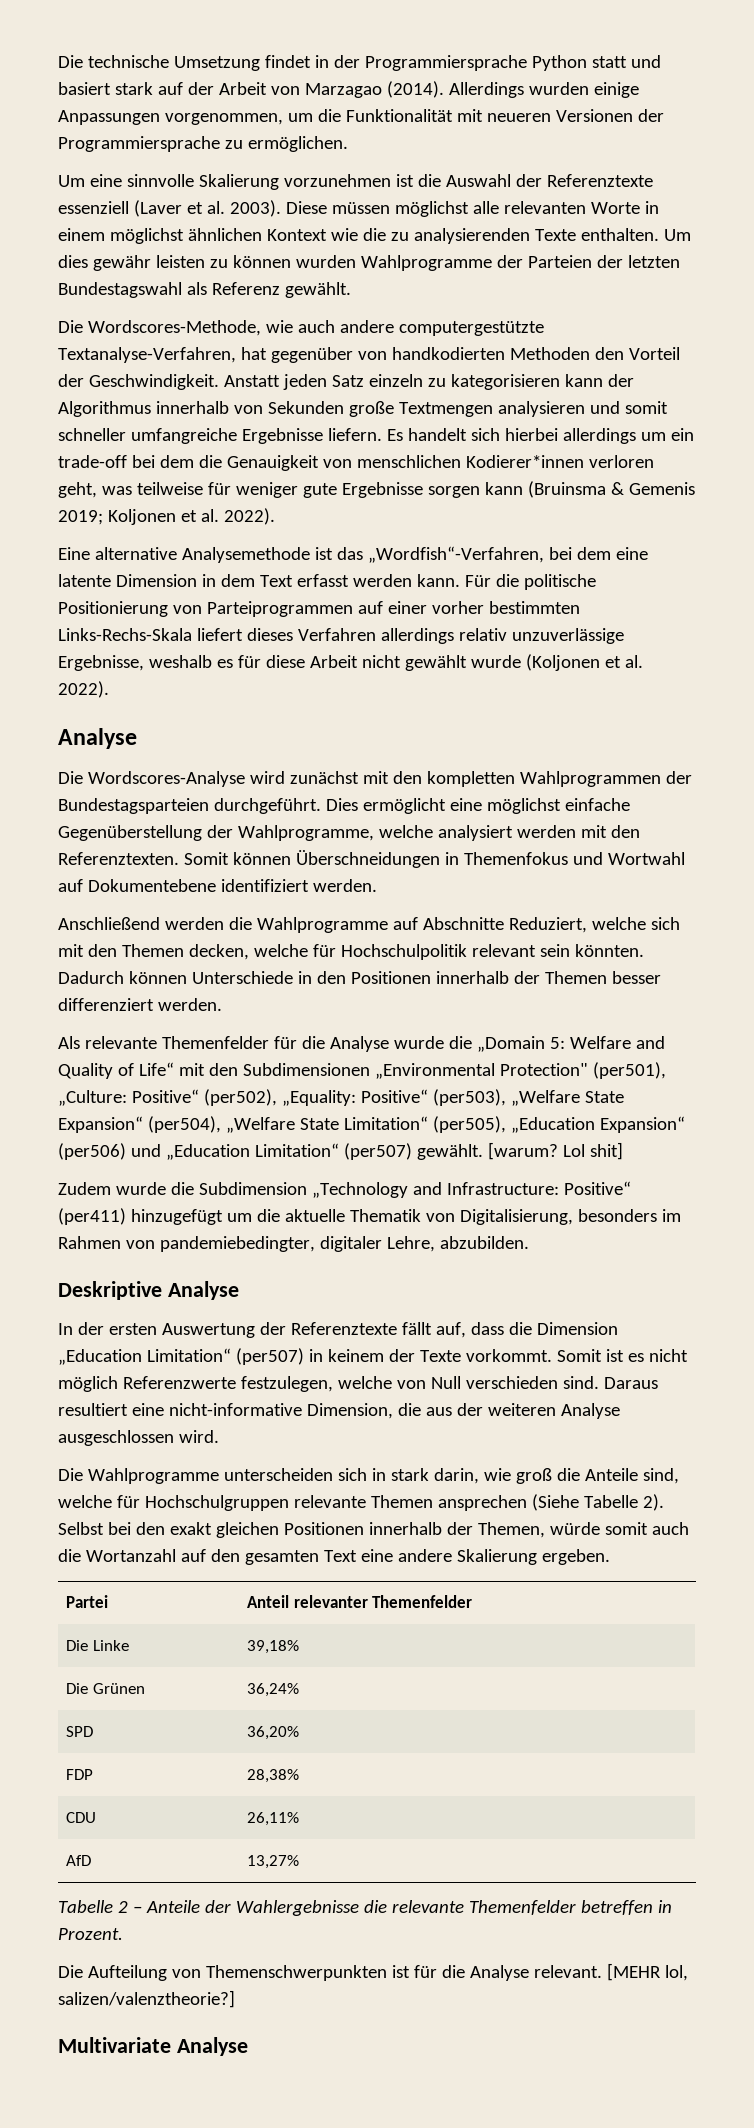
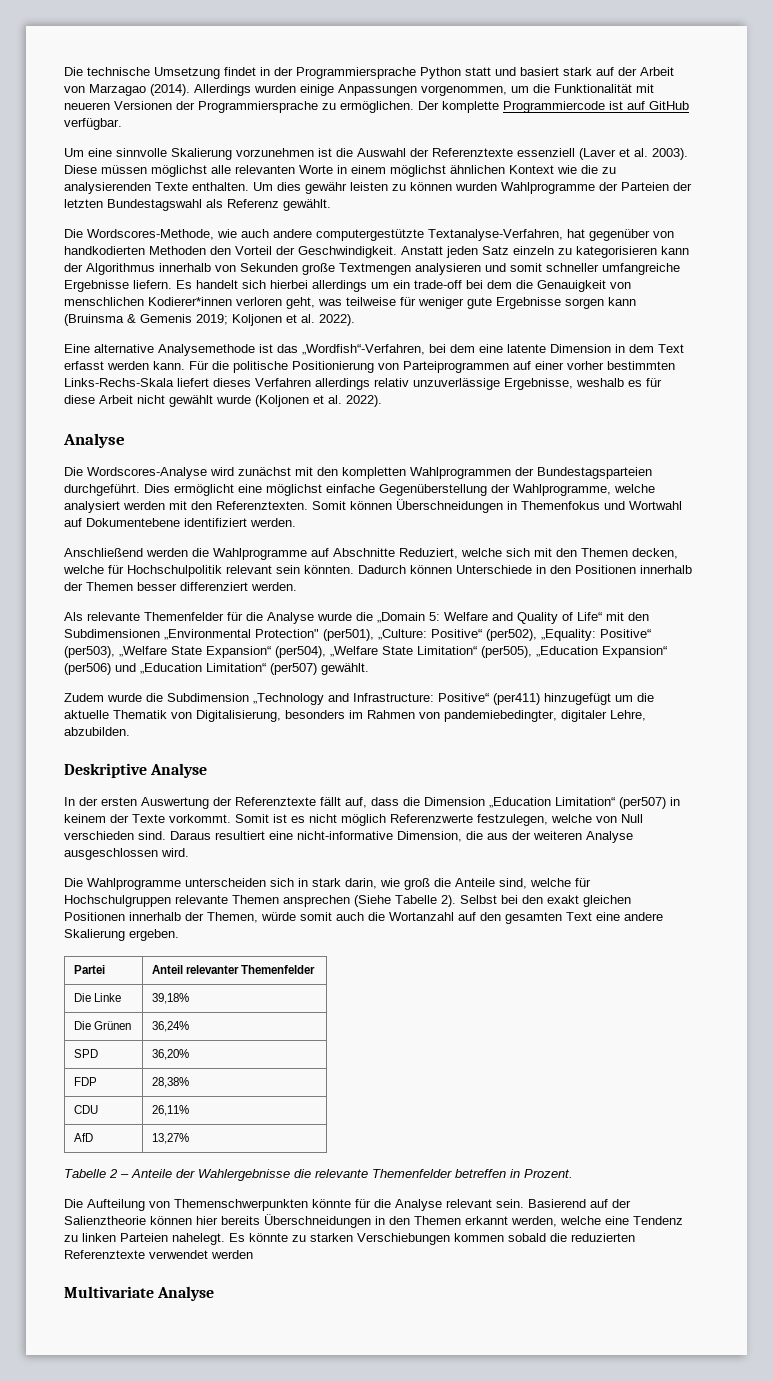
(348, 144) none -> [418,101,689,113] [64,118,122,130] Der komplette Programmiercode ist auf GitHub verfügbar.
[487,1142,623,1160] [warum? Lol shit] -> (369, 669) none
[391,1963,688,1981] [58,1990,235,2008] ist für die Analyse relevant. [MEHR lol, salizen/valenztheorie?] -> [312,1199,631,1211] [64,1214,683,1228] [64,1233,635,1245] [64,1250,253,1259] könnte für die Analyse relevant sein. Basierend auf der Salienztheorie können hier bereits Überschneidungen in den Themen erkannt werden, welche eine Tendenz zu linken Parteien nahelegt. Es könnte zu starken Verschiebungen kommen sobald die reduzierten Referenztexte verwendet werden

